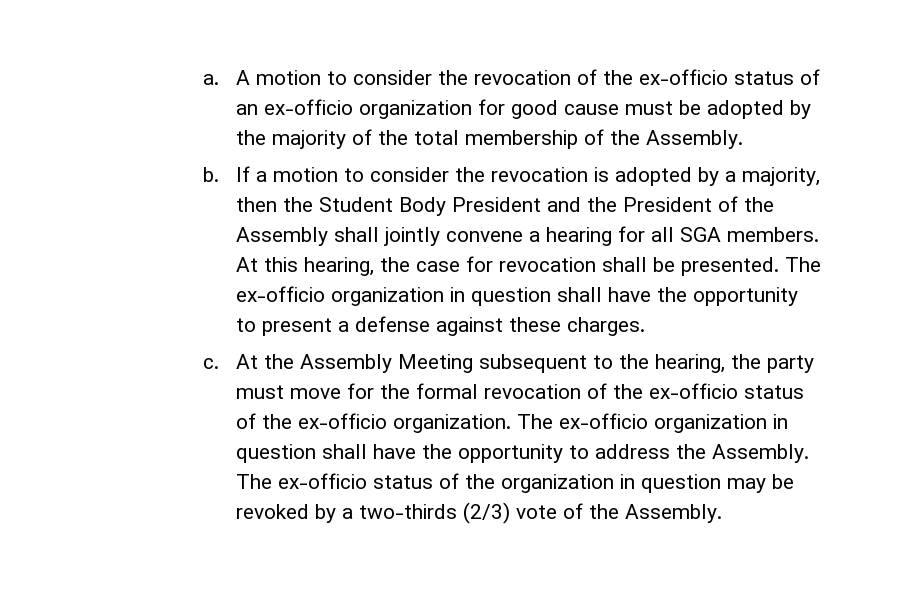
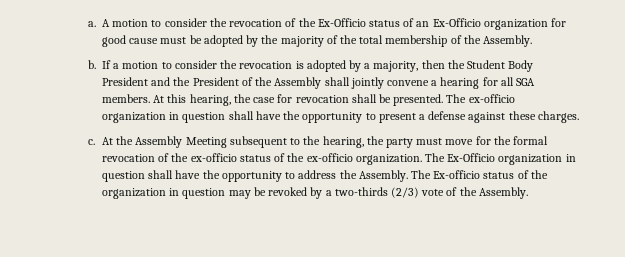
[639,69,729,85] ex-officio -> [317,18,366,27] Ex-Officio
[264,99,354,115] ex-officio -> [432,18,481,27] Ex-Officio
[559,413,649,429] ex-officio -> [447,153,496,162] Ex-Officio
[278,473,368,489] ex-officio -> [433,170,481,179] Ex-officio

